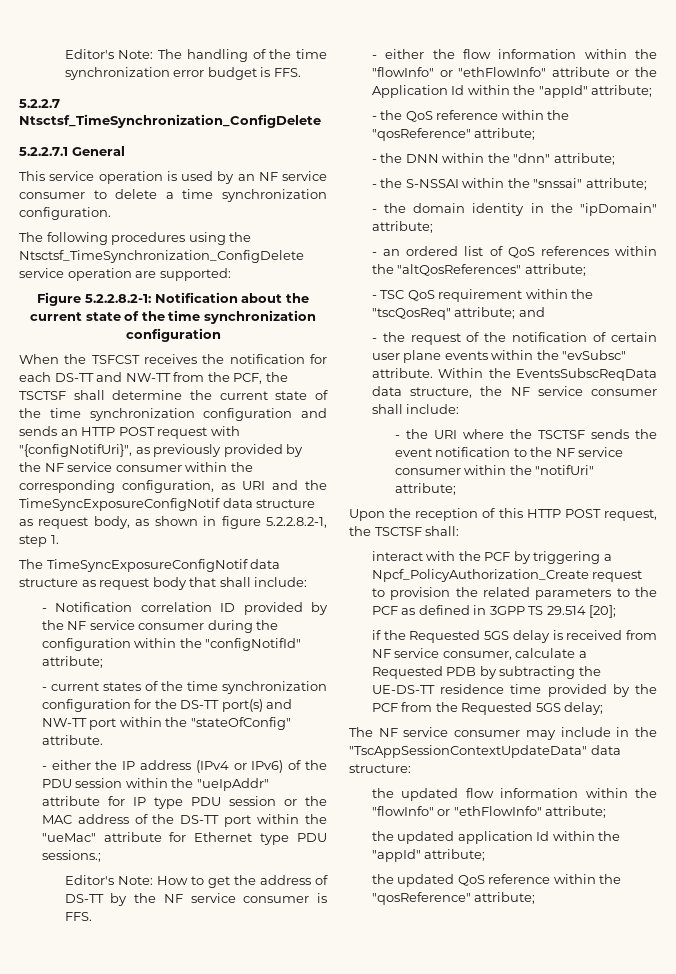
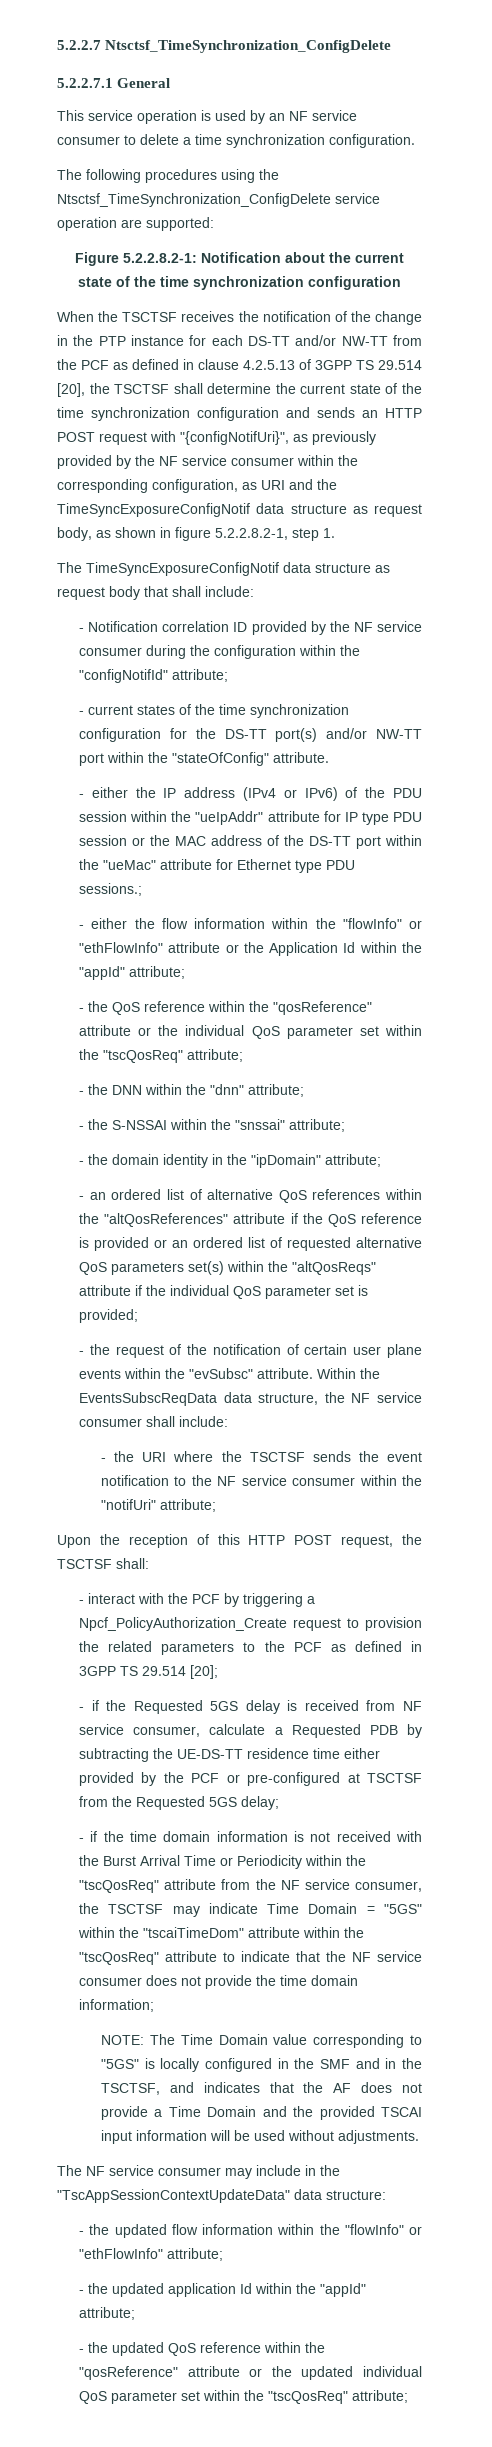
[64,49,327,62] [64,67,301,80] Editor's Note: The handling of the time synchronization error budget is FFS. // -> (57, 45) none
[91,355,140,364] TSFCST -> [122,312,178,322] TSCTSF
(305, 359) none -> [334,311,422,325] [57,335,184,346] of the change in the PTP instance
[96,372,123,382] and -> [295,335,337,346] and/or
[233,373,263,384] PCF, -> [81,359,422,370] [57,383,85,397] PCF as defined in clause 4.2.5.13 of 3GPP TS 29.514 [20],
[266,699,293,709] and -> [326,728,368,739] and/or
[64,875,329,888] [64,893,327,906] [64,912,92,921] // Editor's Note: How to get the address of DS-TT by the NF service consumer is FFS. -> (143, 889) none
(471, 134) none -> [79,1025,422,1039] [79,1049,184,1063] attribute or the individual QoS parameter set within the "tscQosReq"
(503, 251) none -> [207,1189,274,1200] alternative
[524,264,586,276] [371,289,594,302] [371,307,545,320] attribute; // - TSC QoS requirement within the "tscQosReq" attribute; and -> [233,1213,422,1227] [79,1237,422,1251] [79,1261,377,1275] [79,1285,369,1299] [79,1309,139,1323] attribute if the QoS reference is provided or an ordered list of requested alternative QoS parameters set(s) within the "altQosReqs" attribute if the individual QoS parameter set is provided;
(460, 531) none -> [79,1600,85,1604] -
(617, 611) none -> [79,1707,85,1711] -
(542, 689) none -> [344,1748,381,1759] either
(398, 707) none -> [226,1772,422,1786] or pre-configured at TSCTSF
(604, 708) none -> [79,1831,422,1842] [79,1855,367,1869] [79,1879,422,1893] [79,1903,422,1917] [78,1927,365,1938] [79,1951,422,1965] [79,1975,359,1989] [79,1999,155,2012] [101,2034,422,2048] [101,2058,422,2072] [101,2082,423,2095] [101,2106,422,2120] [101,2130,420,2144] // - if the time domain information is not received with the Burst Arrival Time or Periodicity within the "tscQosReq" attribute from the NF service consumer, the TSCTSF may indicate Time Domain = "5GS" within the "tscaiTimeDom" attribute within the "tscQosReq" attribute to indicate that the NF service consumer does not provide the time domain information; // NOTE: The Time Domain value corresponding to "5GS" is locally configured in the SMF and in the TSCTSF, and indicates that the AF does not provide a Time Domain and the provided TSCAI input information will be used without adjustments.
(411, 768) none -> [79,2231,85,2235] -
(607, 812) none -> [79,2290,85,2294] -
(486, 855) none -> [79,2349,85,2353] -
(471, 898) none -> [187,2366,422,2380] [79,2390,349,2404] attribute or the updated individual QoS parameter set within the "tscQosReq"

